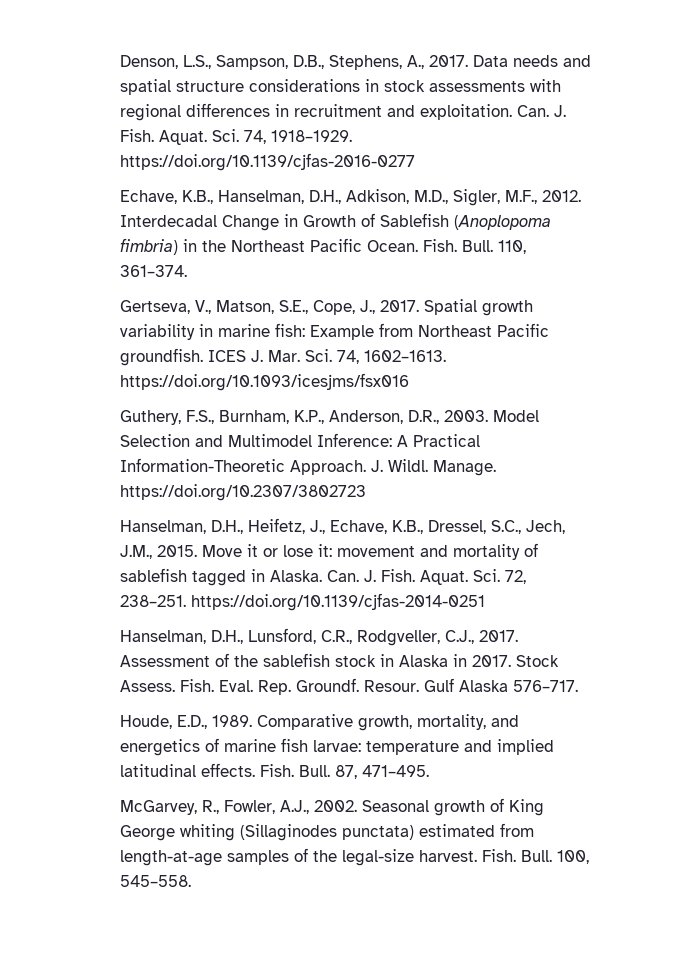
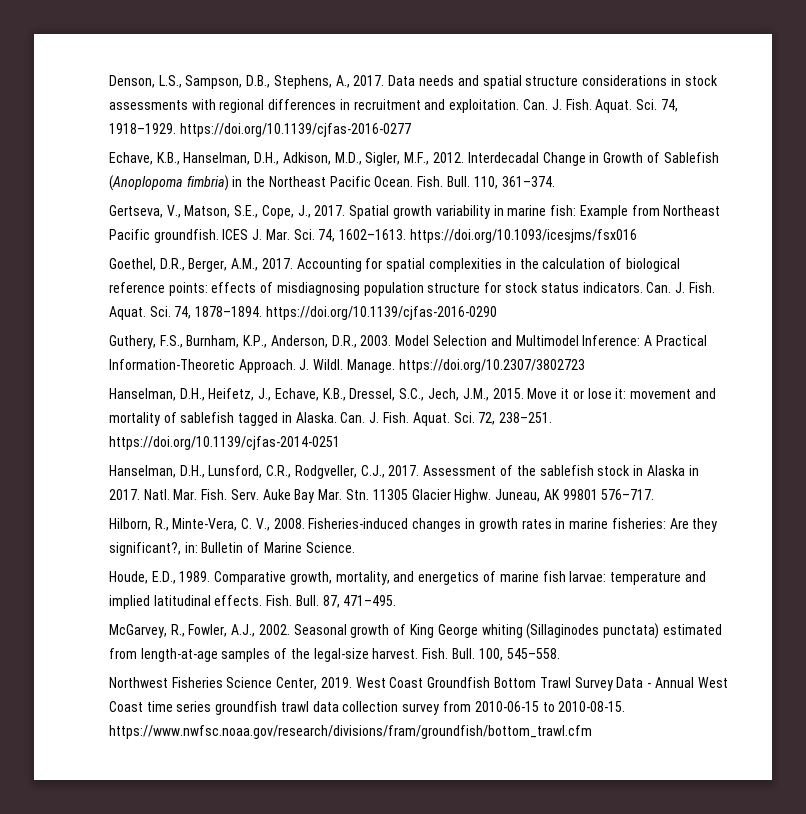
(409, 382) none -> [108,258,680,272] [108,282,715,296] [108,306,497,320] // Goethel, D.R., Berger, A.M., 2017. Accounting for spatial complexities in the calculation of biological reference points: effects of misdiagnosing population structure for stock status indicators. Can. J. Fish. Aquat. Sci. 74, 1878–1894. https://doi.org/10.1139/cjfas-2016-0290
[515,655,559,667] [119,678,578,695] Stock Assess. Fish. Eval. Rep. Groundf. Resour. Gulf Alaska 576–717. -> [143,489,655,503] [108,518,718,532] [108,542,355,556] Natl. Mar. Fish. Serv. Auke Bay Mar. Stn. 11305 Glacier Highw. Juneau, AK 99801 576–717. // Hilborn, R., Minte-Vera, C. V., 2008. Fisheries-induced changes in growth rates in marine fisheries: Are they significant?, in: Bulletin of Marine Science.
(191, 881) none -> [108,677,728,691] [108,701,626,715] [108,725,592,739] // Northwest Fisheries Science Center, 2019. West Coast Groundfish Bottom Trawl Survey Data - Annual West Coast time series groundfish trawl data collection survey from 2010-06-15 to 2010-08-15. https://www.nwfsc.noaa.gov/research/divisions/fram/groundfish/bottom_trawl.cfm

